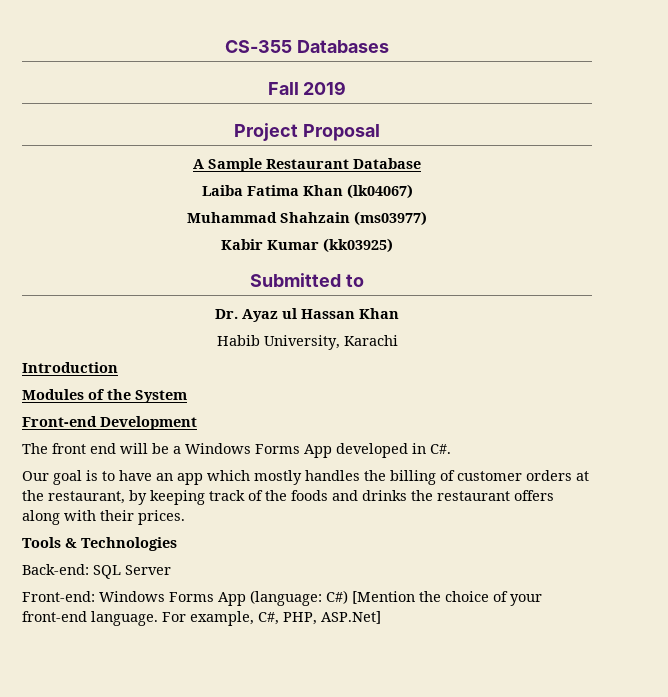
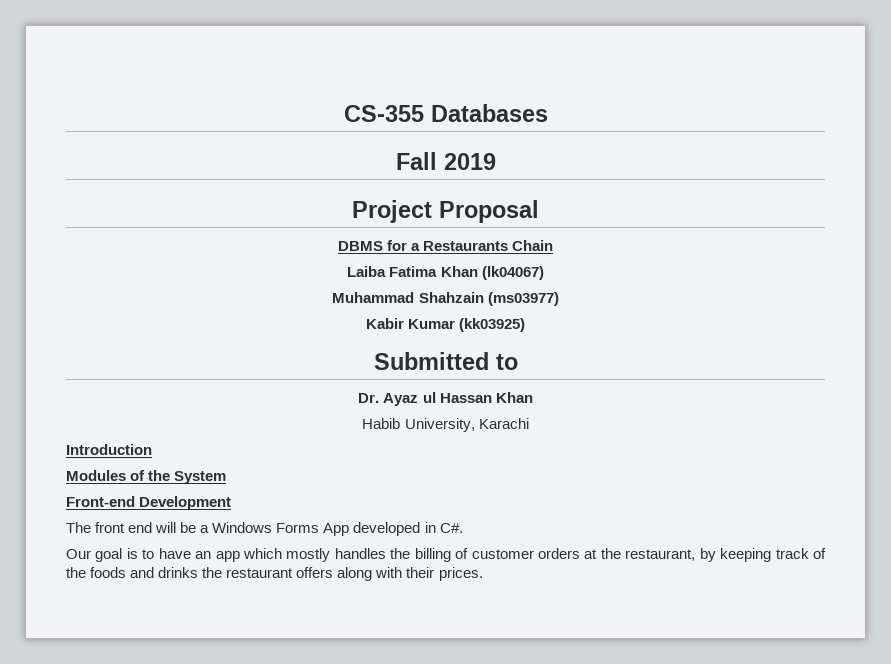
[193,158,421,172] A Sample Restaurant Database -> [337,240,554,251] DBMS for a Restaurants Chain
[22,537,177,551] [22,564,171,579] [22,590,542,606] [22,611,381,626] // Tools & Technologies // Back-end: SQL Server // Front-end: Windows Forms App (language: C#) [Mention the choice of your front-end language. For example, C#, PHP, ASP.Net] -> (483, 574) none

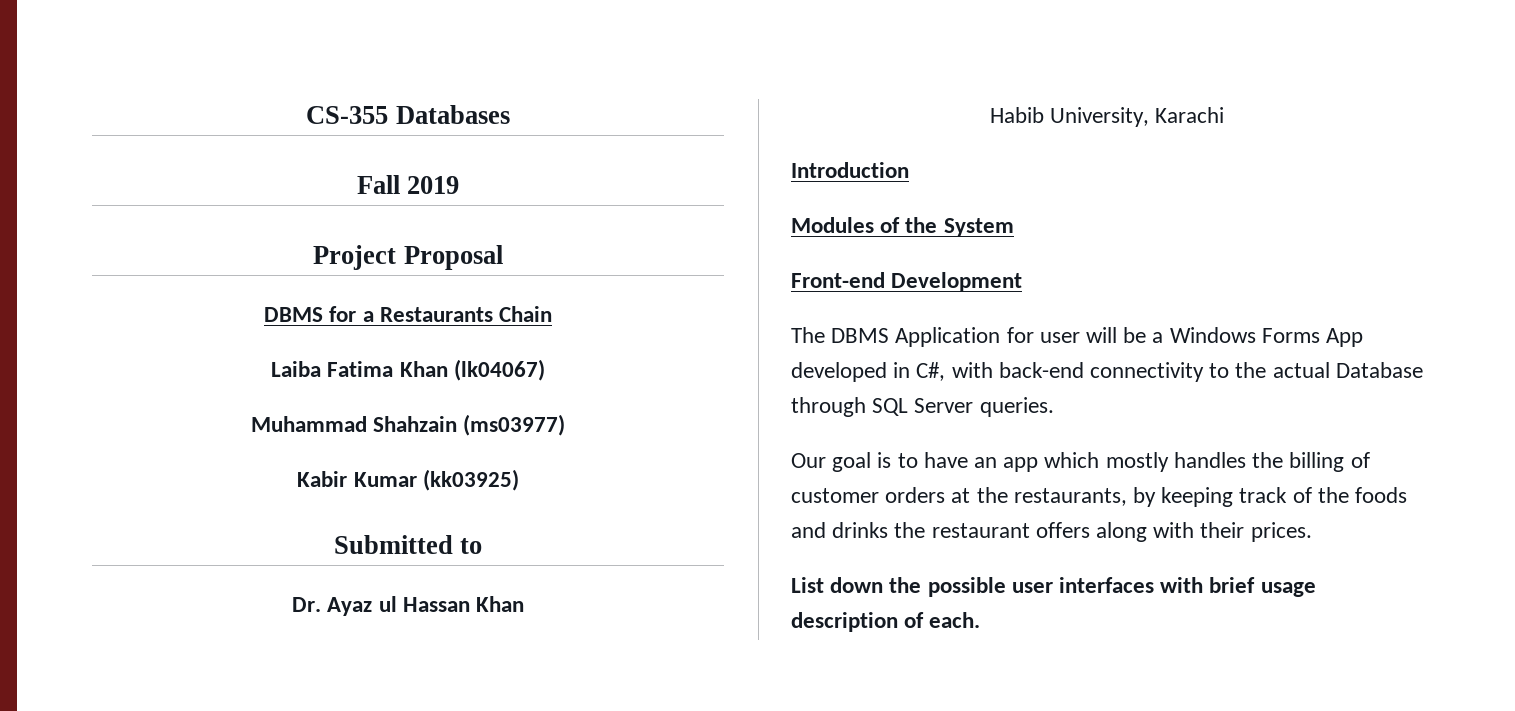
[95,522,153,533] front end -> [831,327,1080,347] DBMS Application for user
[439,523,463,533] C#. -> [916,362,1423,382] [791,397,1054,417] C#, with back-end connectivity to the actual Database through SQL Server queries.
[625,549,696,561] restaurant, -> [1013,488,1127,506] restaurants,
(483, 574) none -> [791,577,1316,597] [791,612,981,632] // List down the possible user interfaces with brief usage description of each.

